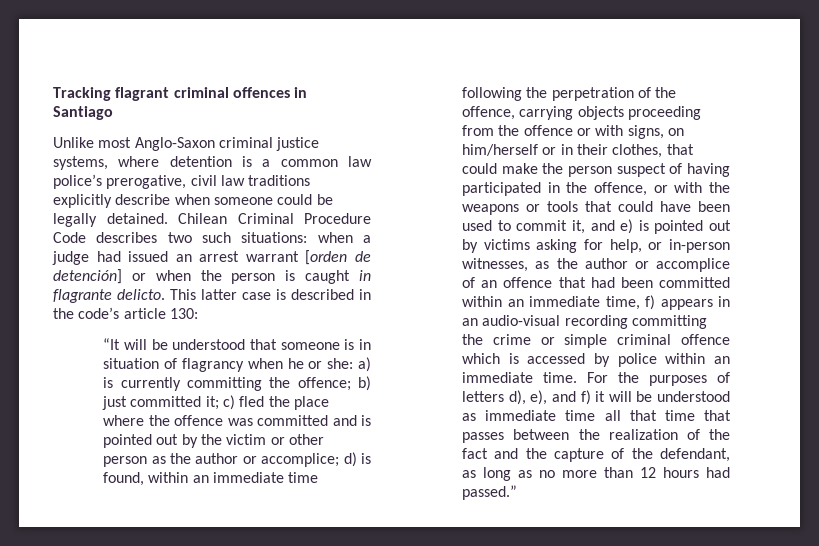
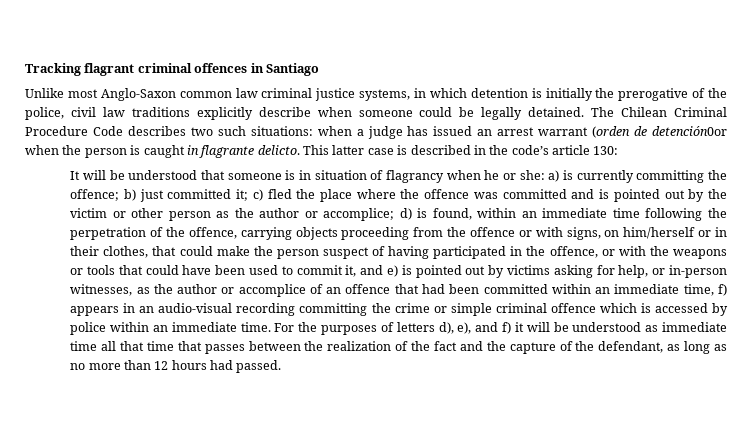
(215, 144) none -> [179,88,258,98] common law
[118,156,372,167] [53,174,187,189] where detention is a common law police’s prerogative, -> [414,88,727,101] [25,107,64,120] in which detention is initially the prerogative of the police,
(168, 218) none -> [591,107,615,117] The
[96,251,121,262] had -> [407,126,429,136] has
[305,250,371,265] [53,269,146,284] [orden de detención] or -> [592,126,727,138] (orden de detención0or
[103,338,121,350] “It -> [70,171,81,180] It
[462,485,518,500] passed.” -> [236,360,282,373] passed.

